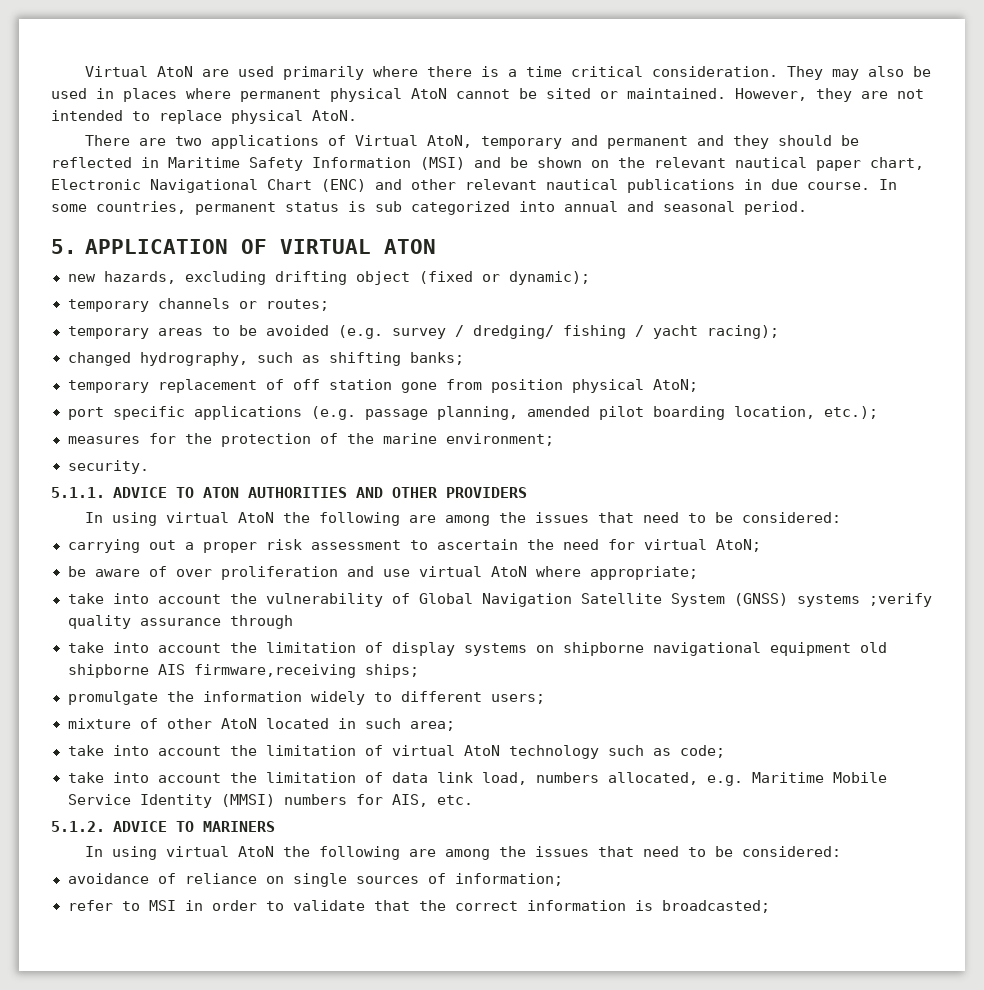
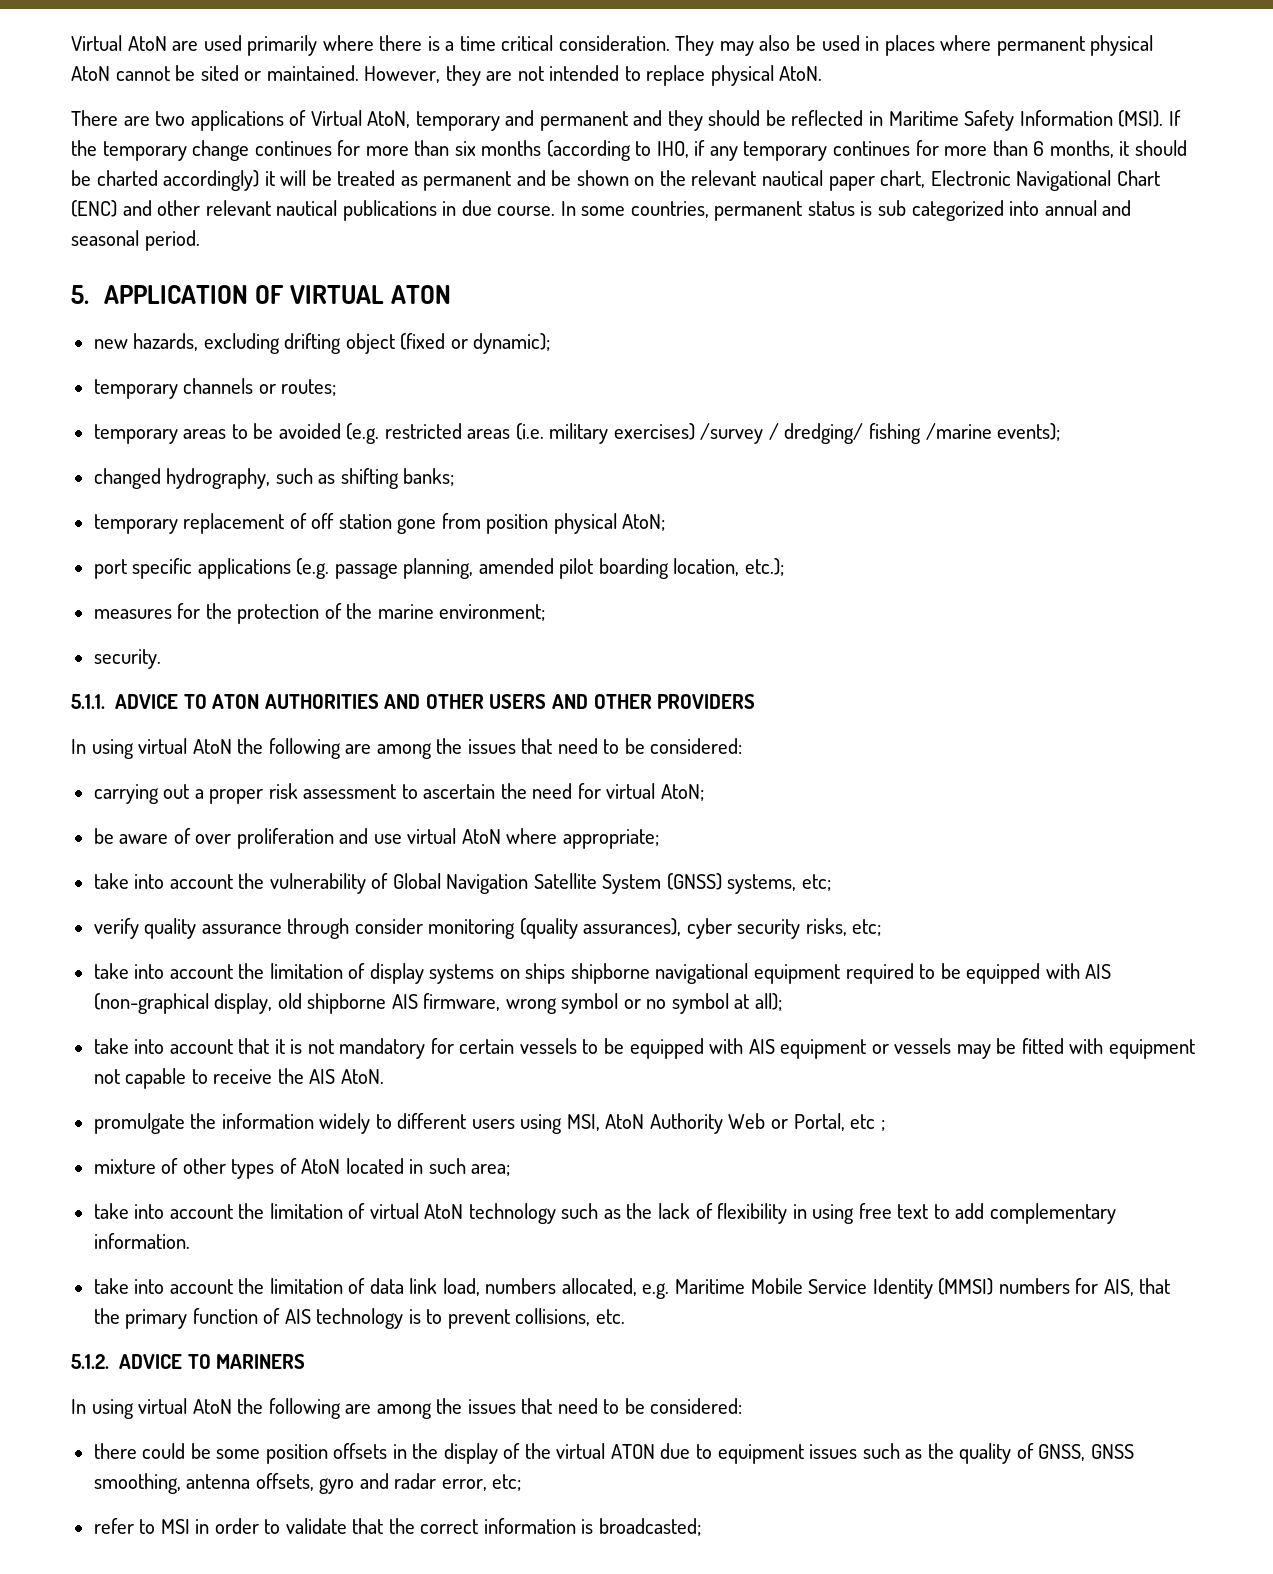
[420,157,465,170] (MSI) -> [1118,110,1181,127] [71,140,1187,161] [71,170,512,191] (MSI). If the temporary change continues for more than six months (according to IHO, if any temporary continues for more than 6 months, it should be charted accordingly) it will be treated as permanent
[391,325,779,339] survey / dredging/ fishing / yacht racing); -> [384,423,1061,444] restricted areas (i.e. military exercises) /survey / dredging/ fishing /marine events);
(438, 492) none -> [489,694,652,709] USERS AND OTHER
[796,593,932,607] systems ;verify -> [727,874,831,894] [93,918,139,939] systems, etc; // verify
(293, 622) none -> [354,918,882,939] consider monitoring (quality assurances), cyber security risks, etc;
(554, 649) none -> [525,963,566,984] ships
[859,642,887,653] [67,664,419,678] old shipborne AIS firmware,receiving ships; -> [845,963,1112,984] [93,993,782,1014] [93,1038,1195,1059] [93,1068,384,1089] required to be equipped with AIS (non-graphical display, old shipborne AIS firmware, wrong symbol or no symbol at all); // take into account that it is not mandatory for certain vessels to be equipped with AIS equipment or vessels may be fitted with equipment not capable to receive the AIS AtoN.
[490,694,545,704] users; -> [471,1113,885,1134] users using MSI, AtoN Authority Web or Portal, etc ;
(212, 723) none -> [231,1158,297,1179] types of
[679,745,725,758] code; -> [626,1203,1116,1224] [93,1233,190,1249] the lack of flexibility in using free text to add complementary information.
(428, 800) none -> [1139,1278,1171,1294] [93,1308,591,1329] that the primary function of AIS technology is to prevent collisions,
[67,873,563,887] avoidance of reliance on single sources of information; -> [93,1443,1134,1464] [93,1473,522,1494] there could be some position offsets in the display of the virtual ATON due to equipment issues such as the quality of GNSS, GNSS smoothing, antenna offsets, gyro and radar error, etc;

